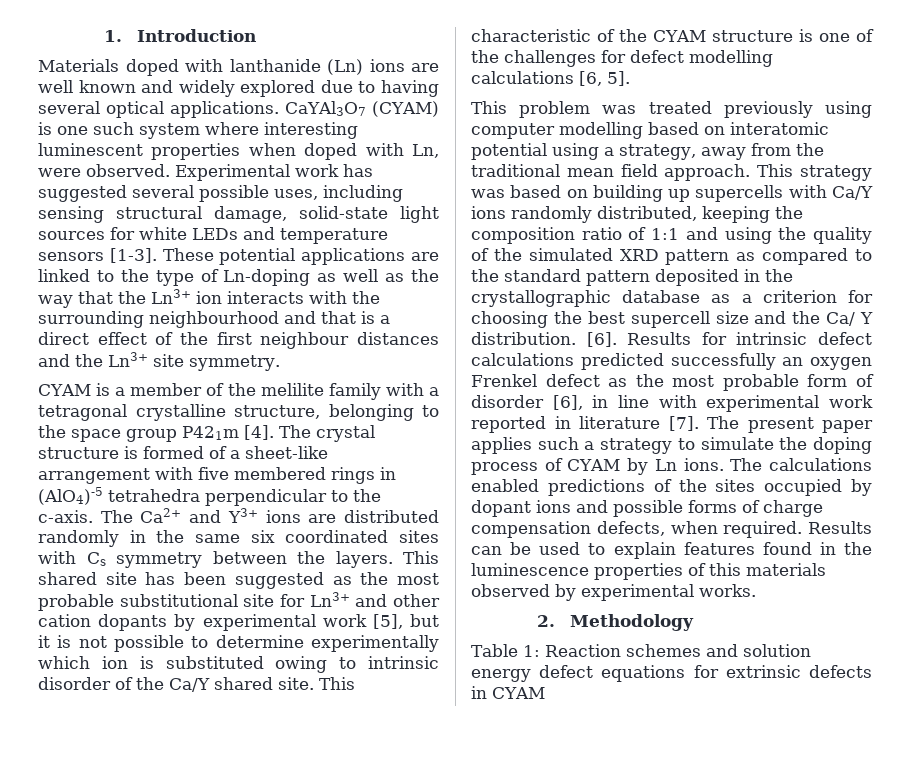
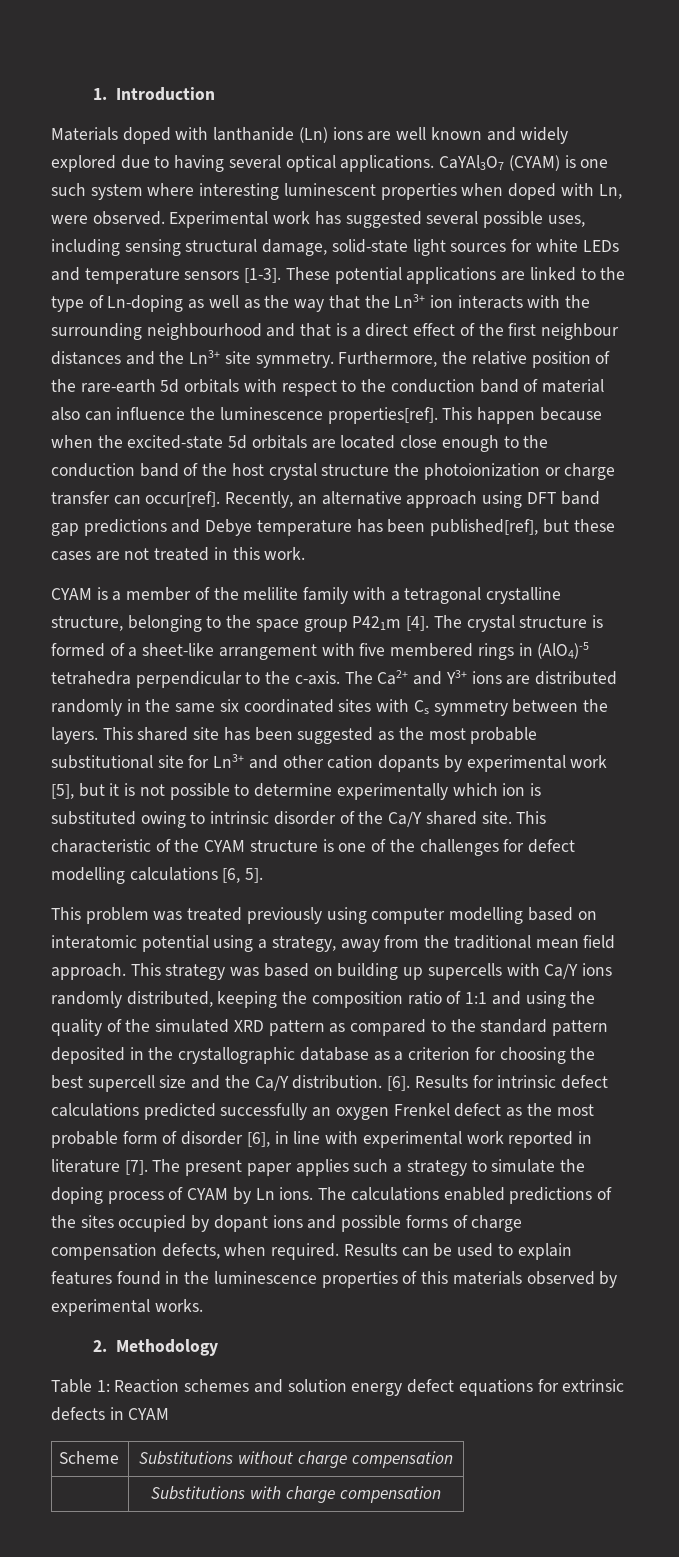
(280, 363) none -> [338,351,611,368] [51,379,604,396] [51,407,602,424] [51,435,549,452] [51,463,616,480] [51,491,600,508] [51,519,615,536] [51,547,306,561] Furthermore, the relative position of the rare-earth 5d orbitals with respect to the conduction band of material also can influence the luminescence properties[ref]. This happen because when the excited-state 5d orbitals are located close enough to the conduction band of the host crystal structure the photoionization or charge transfer can occur[ref]. Recently, an alternative approach using DFT band gap predictions and Debye temperature has been published[ref], but these cases are not treated in this work.
[826,312,873,326] Ca/ Y -> [254,1075,289,1091] Ca/Y
(545, 693) none -> [59,1451,120,1464] [139,1451,453,1468] [151,1486,441,1503] // Scheme | Substitutions without charge compensation // | Substitutions with charge compensation

